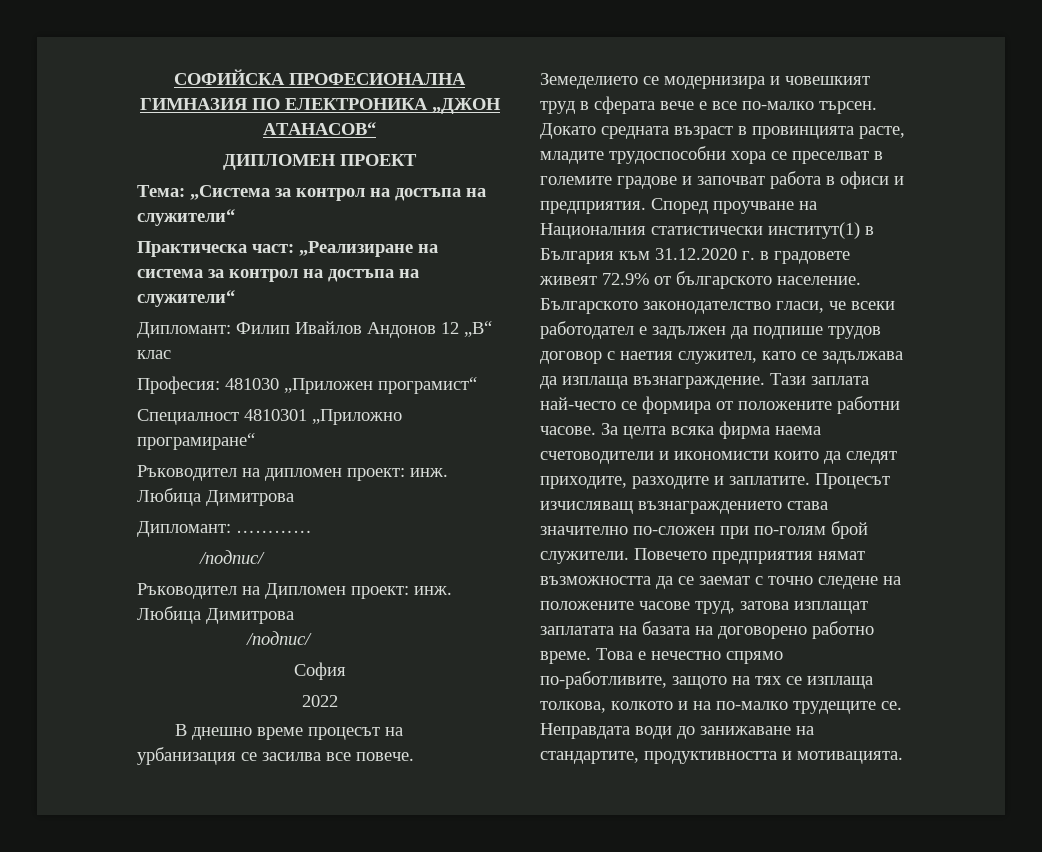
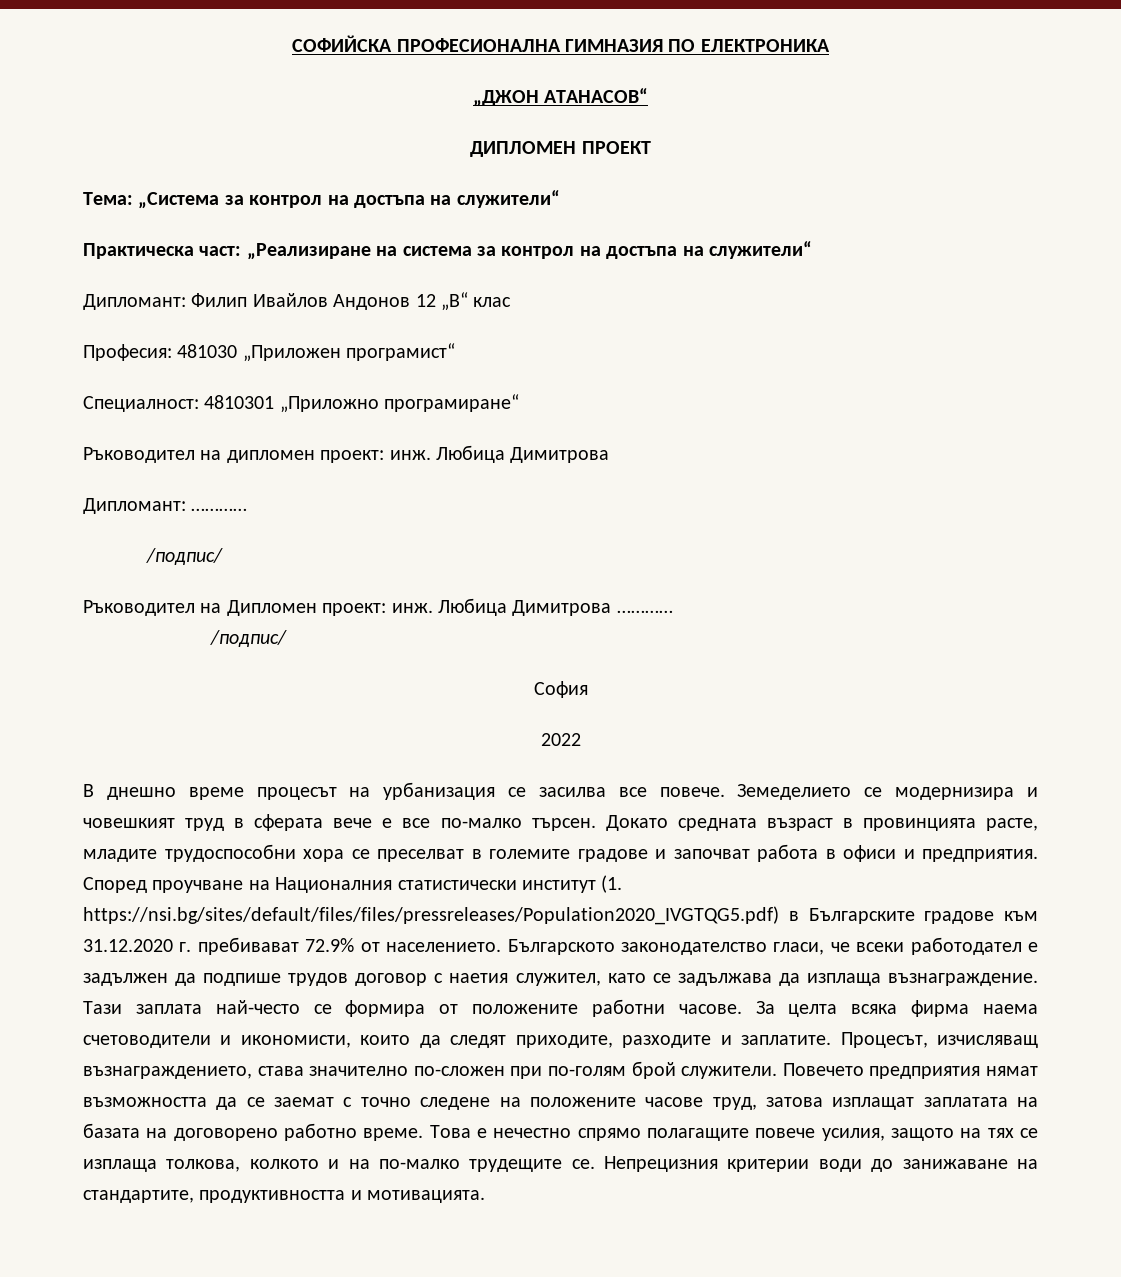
(428, 104) none -> (830, 45) //
[137,409,239,425] Специалност -> [83,396,199,412] Специалност:
(294, 616) none -> [616,610,673,613] …………
[768,222,874,239] [540,248,850,264] [539,271,861,289] институт(1) в България към 31.12.2020 г. в градовете живеят 72.9% от българското население. -> [522,875,623,893] [83,906,1038,925] [83,937,502,955] институт (1. https://nsi.bg/sites/default/files/files/pressreleases/Population2020_IVGTQG5.pdf) в Българските градове към 31.12.2020 г. пребивават 72.9% от населението.
[674,451,769,460] икономисти -> [240,1035,351,1048] икономисти,
[815,473,890,489] [540,501,782,514] Процесът изчисляващ възнаграждението -> [840,1032,1039,1048] [83,1066,252,1079] Процесът, изчисляващ възнаграждението,
[540,671,667,689] по-работливите, -> [646,1128,885,1141] полагащите повече усилия,
[540,723,630,739] Неправдата -> [604,1156,810,1172] Непрецизния критерии

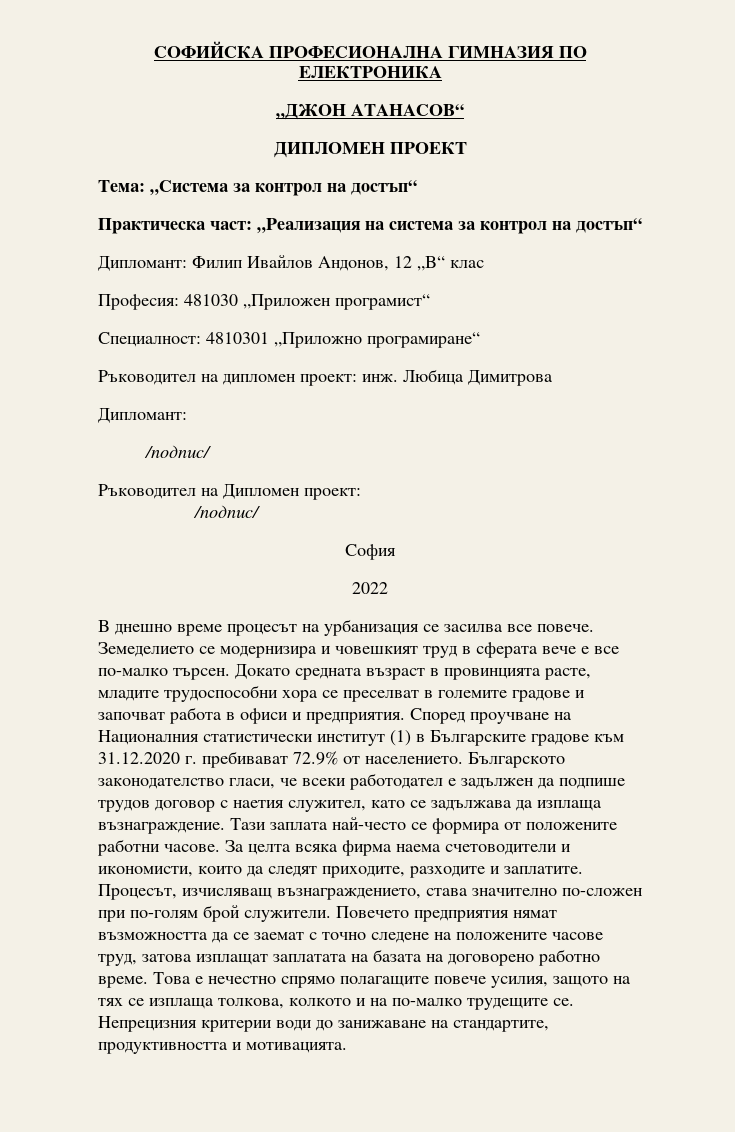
[354,190,560,208] достъпа на служители“ -> [351,180,417,195] достъп“
[246,243,371,260] „Реализиране -> [257,218,361,234] „Реализация
[606,241,812,259] достъпа на служители“ -> [576,218,642,233] достъп“
[333,294,411,310] Андонов -> [318,256,389,271] Андонов,
[191,508,248,511] ………… -> (187, 415) none
[391,598,673,616] инж. Любица Димитрова ………… -> (361, 494) none
[601,875,623,893] [83,906,779,925] (1. https://nsi.bg/sites/default/files/files/pressreleases/Population2020_IVGTQG5.pdf) -> [390,730,411,746] (1)

